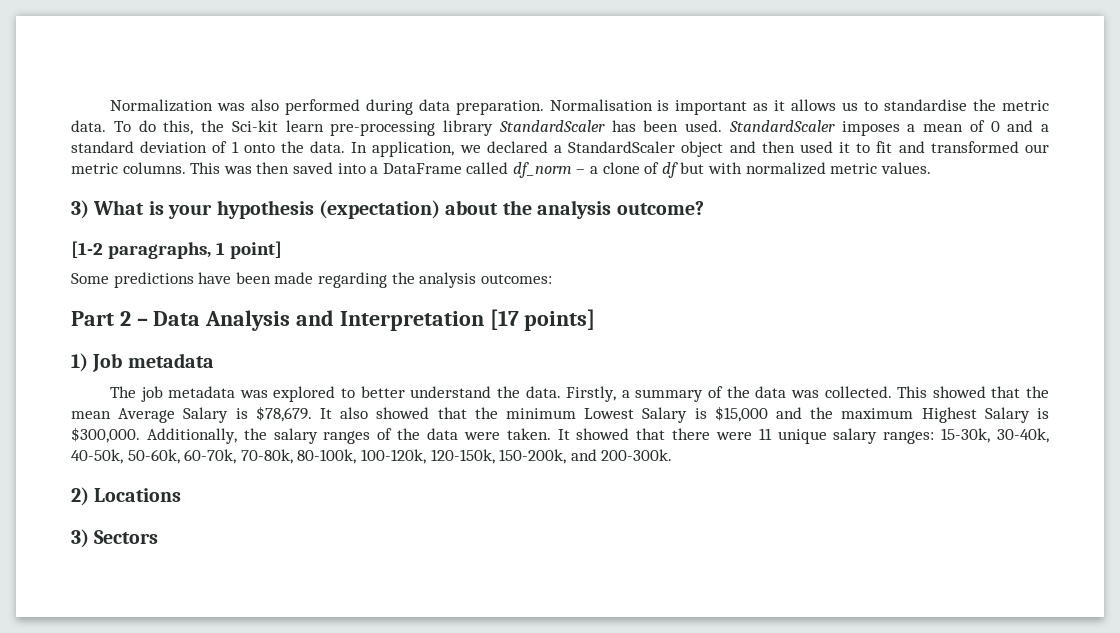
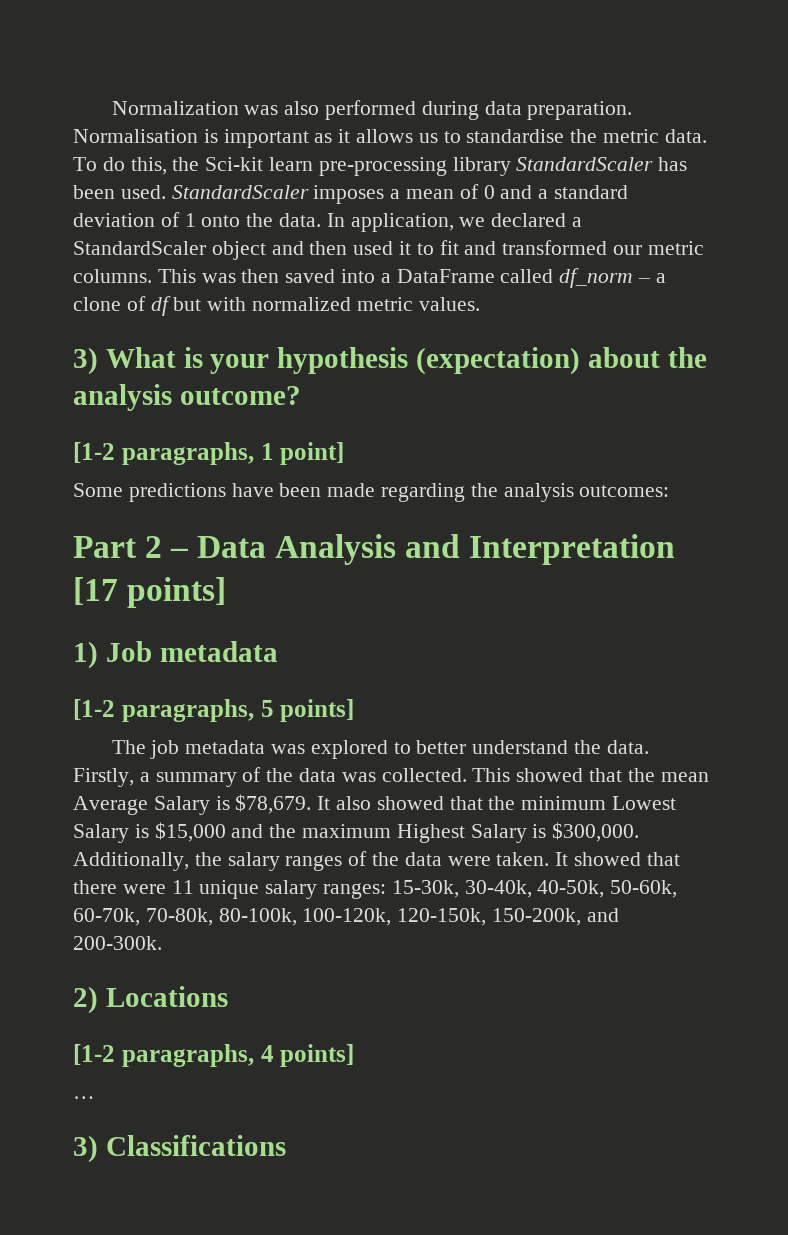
(214, 360) none -> [73,699,355,722] // [1-2 paragraphs, 5 points]
[71,529,159,548] // 3) Sectors -> [73,1044,355,1067] [73,1096,95,1099] [73,1135,286,1163] // [1-2 paragraphs, 4 points] // … // 3) Classifications

